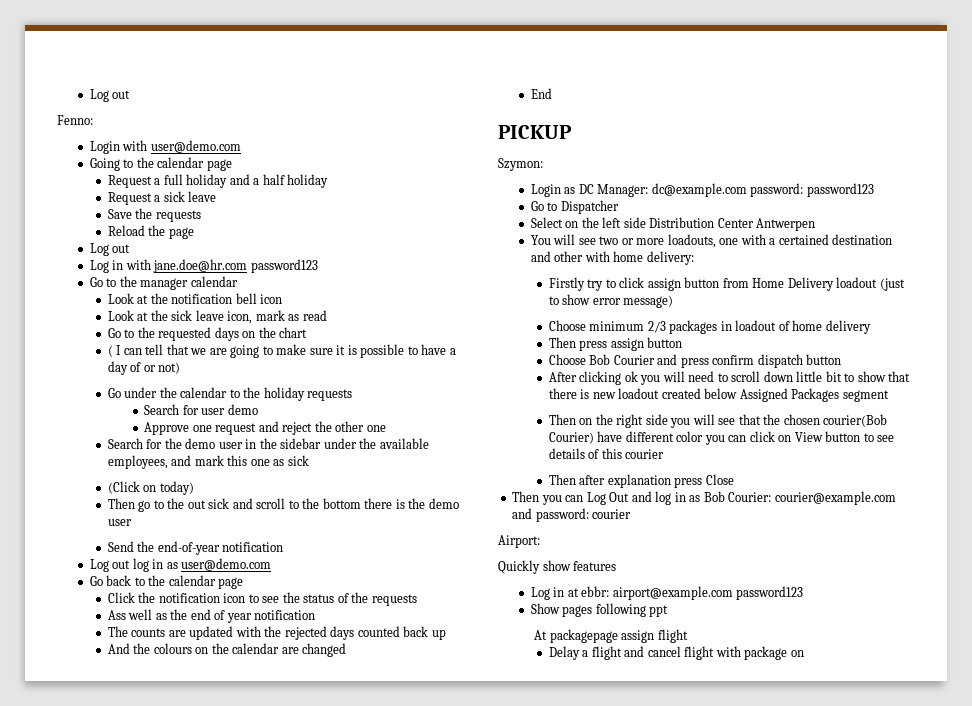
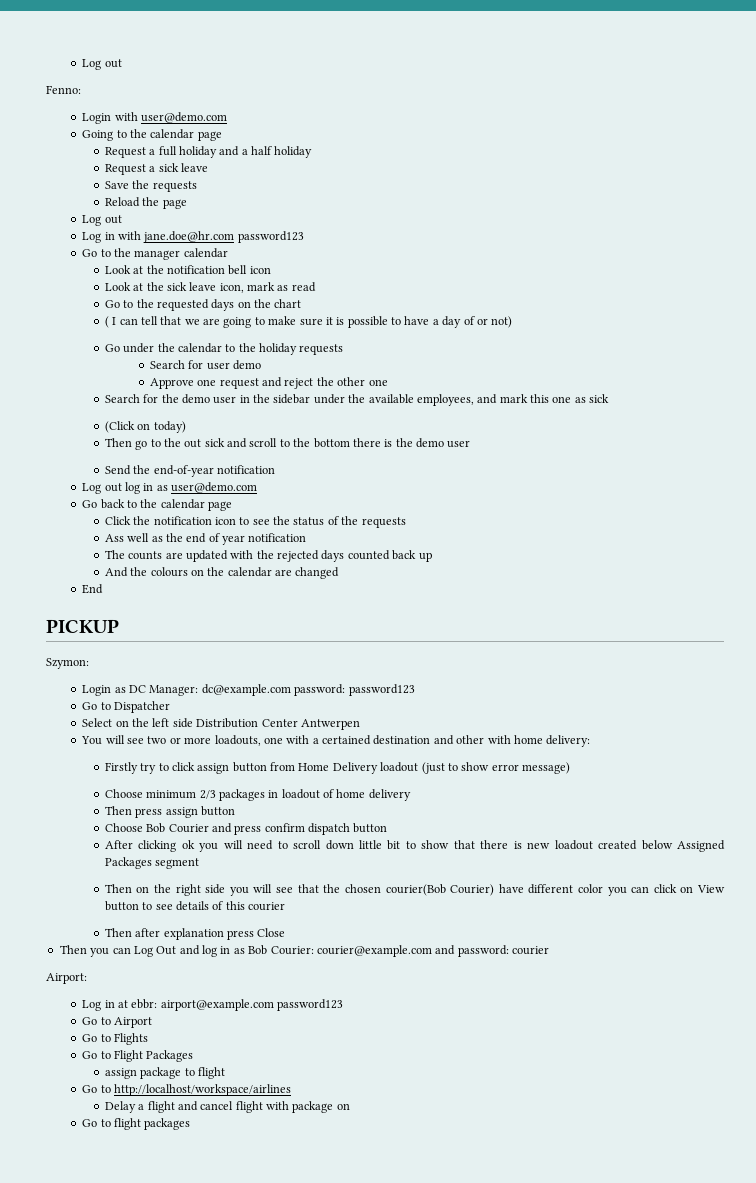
[498,560,617,574] // Quickly show features -> (87, 978) none
[530,603,669,617] [534,629,688,643] Show pages following ppt // At packagepage assign flight -> [82,1017,153,1028] [82,1033,149,1045] [82,1050,194,1062] [104,1067,225,1079] [82,1084,292,1096] Go to Airport // Go to Flights // Go to Flight Packages // assign package to flight // Go to http://localhost/workspace/airlines
(804, 653) none -> [82,1118,191,1130] // Go to flight packages

